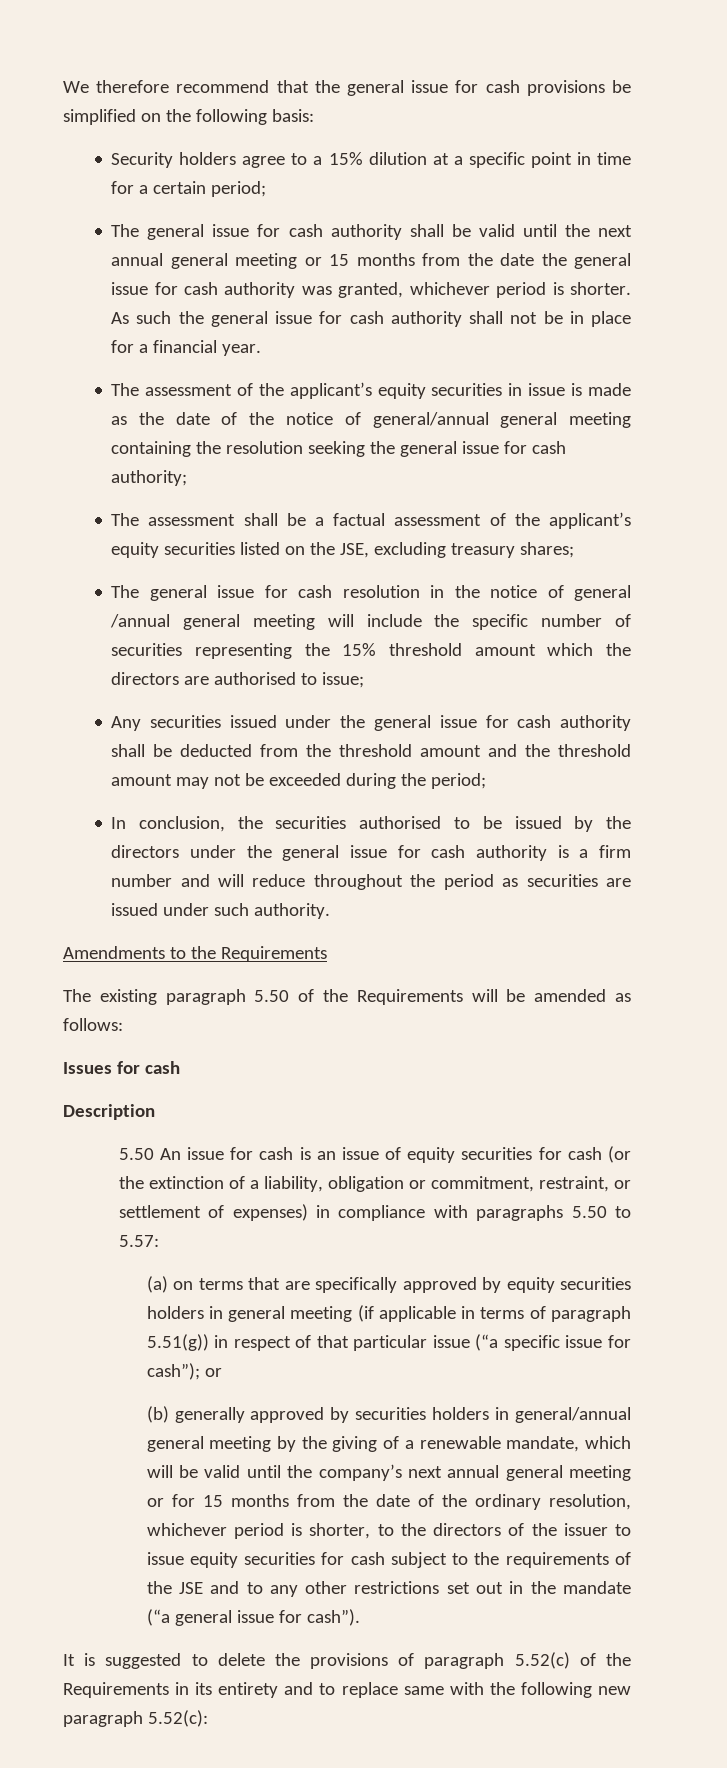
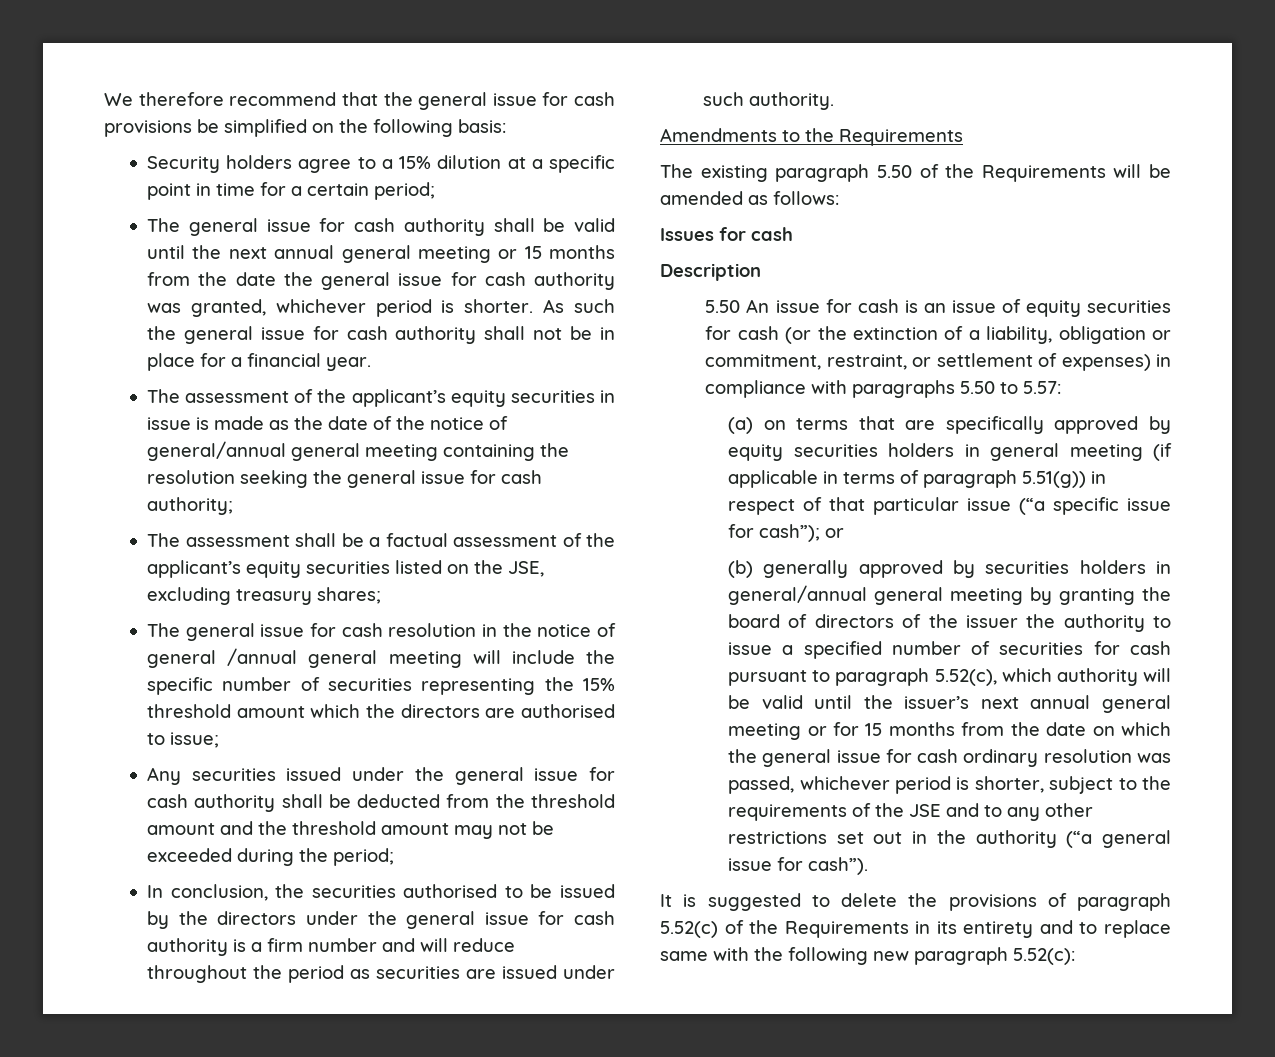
[301,1436,632,1452] the giving of a renewable mandate, which -> [1059,587,1171,605] [728,614,1171,632] [728,641,1171,659] [728,668,1138,686] granting the board of directors of the issuer the authority to issue a specified number of securities for cash pursuant to paragraph 5.52(c), which authority
[318,1464,402,1481] company’s -> [904,696,970,709] issuer’s
[417,1494,632,1510] [146,1523,632,1539] [146,1552,385,1568] of the ordinary resolution, whichever period is shorter, to the directors of the issuer to issue equity securities for cash -> [1092,722,1171,736] [728,749,1171,767] [728,776,1044,794] on which the general issue for cash ordinary resolution was passed, whichever period is shorter,
[563,1581,631,1594] mandate -> [975,830,1057,848] authority

